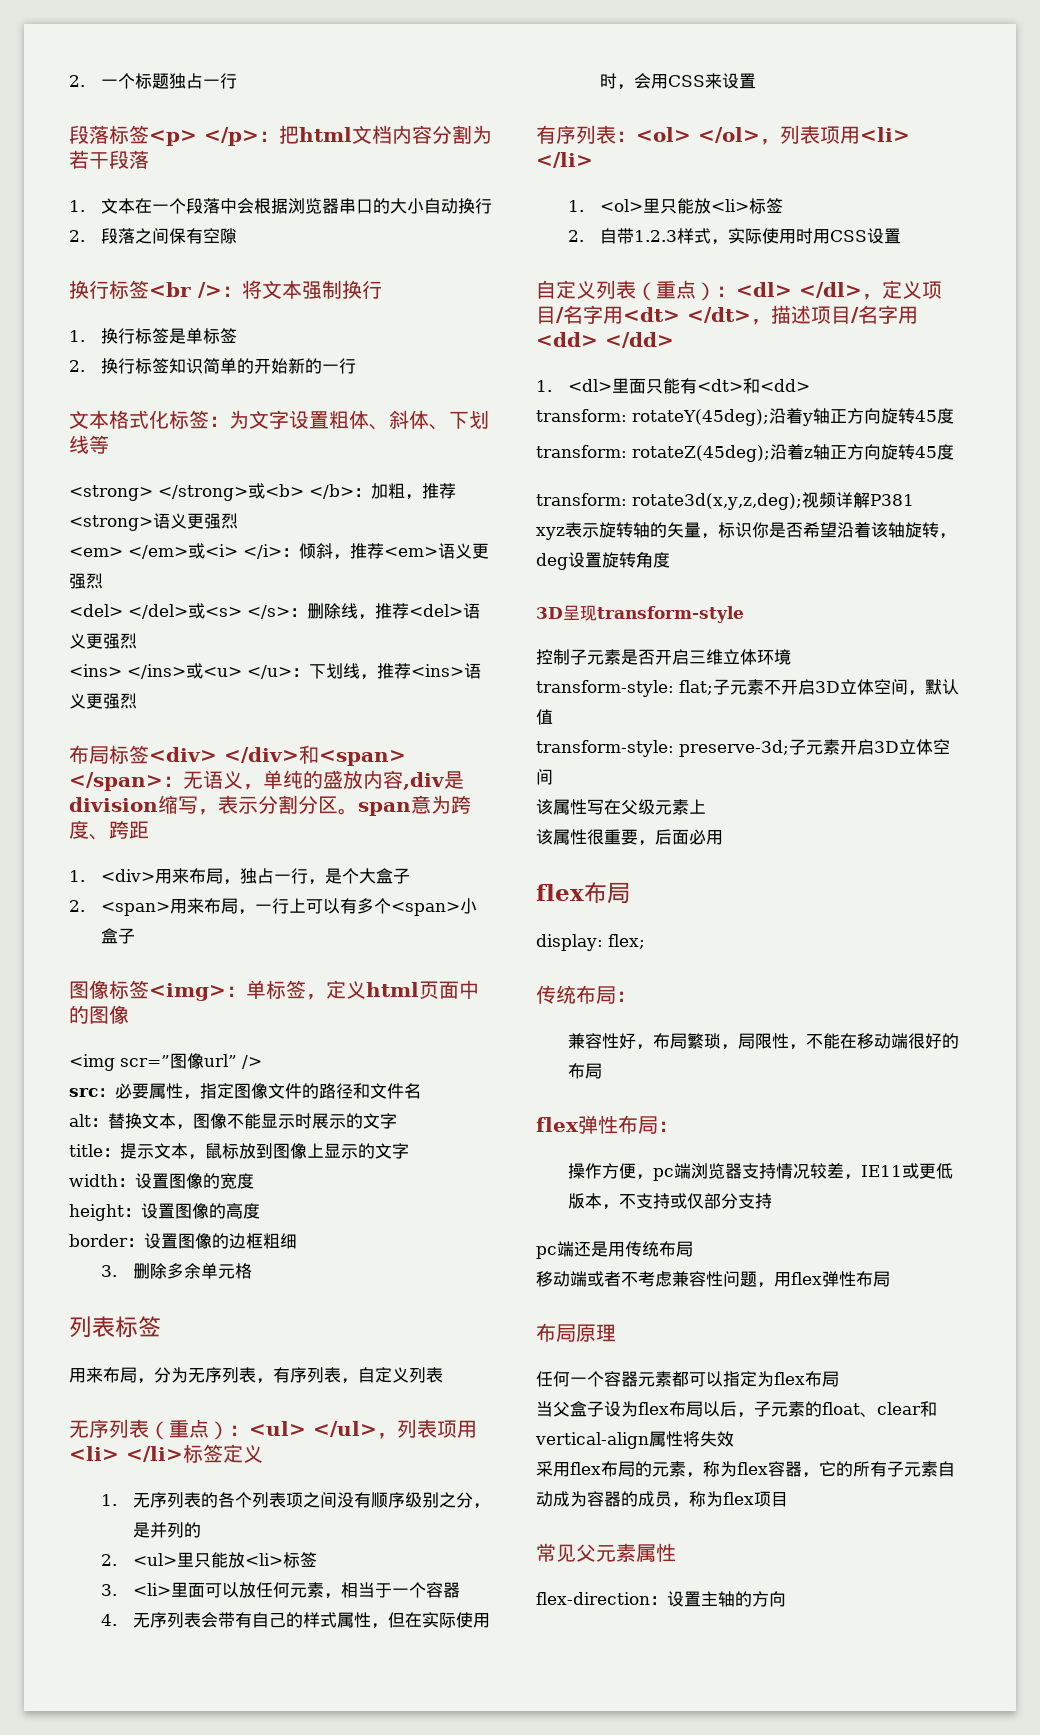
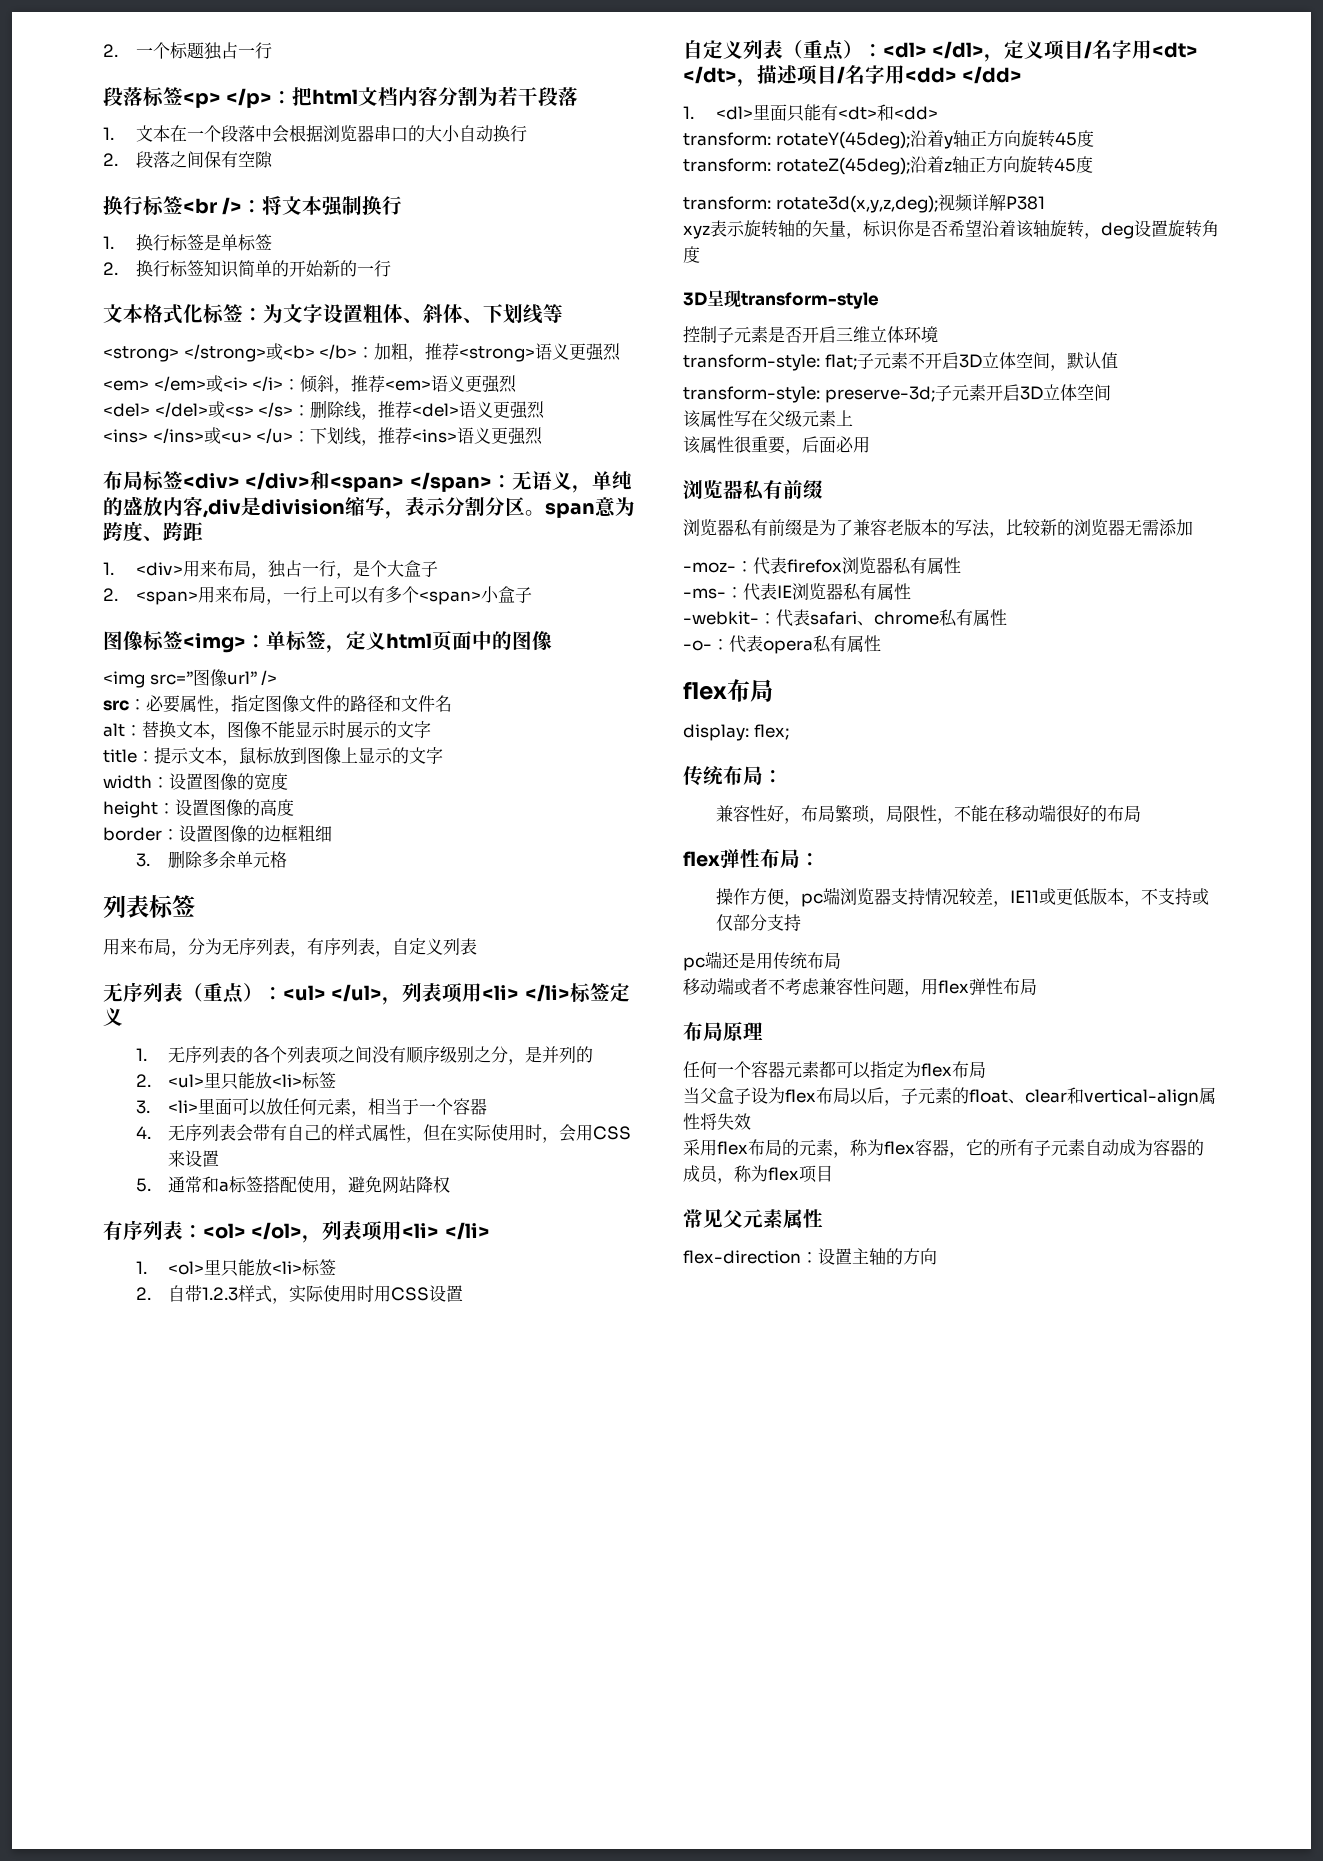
[120,1055,170,1067] scr=” -> [149,671,193,685] src=”
(757, 81) none -> [135,1176,451,1195] // 5.通常和a标签搭配使用，避免网站降权
(723, 837) none -> [683,480,823,501] [683,519,1193,538] [683,557,961,575] [683,583,911,601] [683,609,1007,627] [683,635,881,654] // 浏览器私有前缀 // 浏览器私有前缀是为了兼容老版本的写法，比较新的浏览器无需添加 // -moz-：代表firefox浏览器私有属性 // -ms-：代表IE浏览器私有属性 // -webkit-：代表safari、chrome私有属性 // -o-：代表opera私有属性

